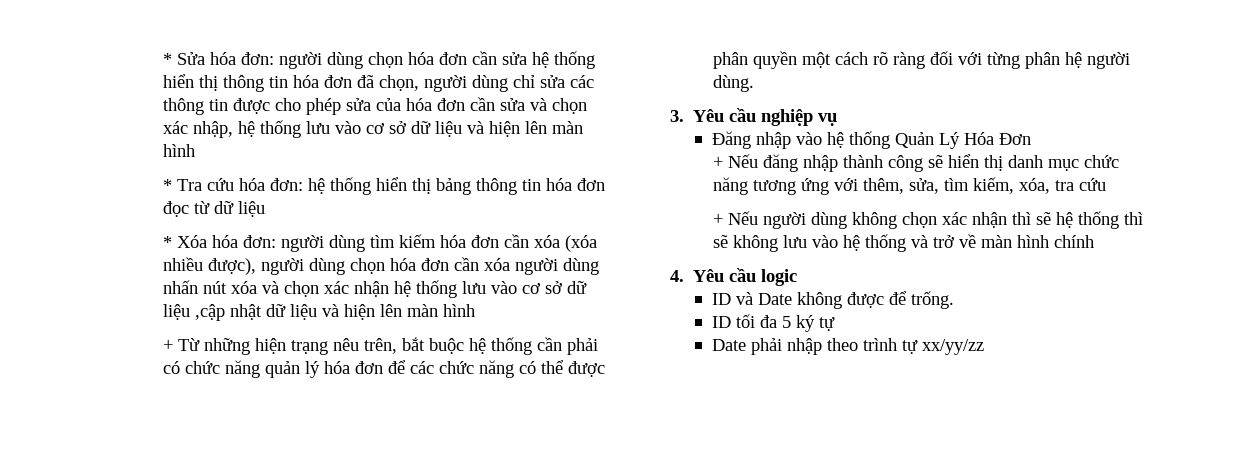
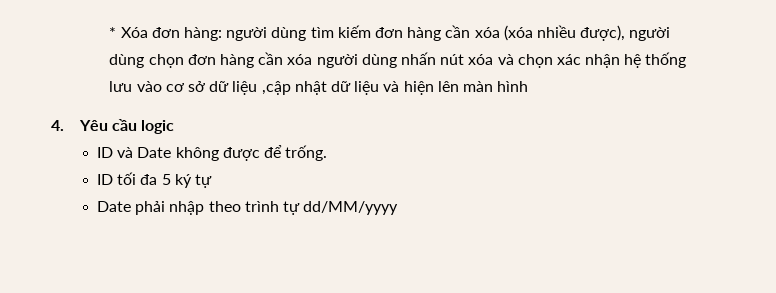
[163,51,596,69] [163,74,595,92] [163,97,588,115] [163,120,584,138] [163,144,196,157] [163,177,606,195] [163,201,266,217] [163,235,277,248] * Sửa hóa đơn: người dùng chọn hóa đơn cần sửa hệ thống hiển thị thông tin hóa đơn đã chọn, người dùng chỉ sửa các thông tin được cho phép sửa của hóa đơn cần sửa và chọn xác nhập, hệ thống lưu vào cơ sở dữ liệu và hiện lên màn hình // * Tra cứu hóa đơn: hệ thống hiển thị bảng thông tin hóa đơn đọc từ dữ liệu // * Xóa hóa đơn: -> [109,27,223,41] * Xóa đơn hàng:
[440,235,500,248] hóa đơn -> [374,27,442,41] đơn hàng
[390,258,450,271] hóa đơn -> [187,54,255,68] đơn hàng
[163,337,599,355] [163,360,606,378] [713,51,1131,69] [713,75,755,92] [669,108,838,126] [712,131,1032,149] [713,154,1120,172] [713,177,1107,195] [713,211,1144,229] [713,234,1095,252] // + Từ những hiện trạng nêu trên, bắt buộc hệ thống cần phải có chức năng quản lý hóa đơn để các chức năng có thể được phân quyền một cách rõ ràng đối với từng phân hệ người dùng. // 3. Yêu cầu nghiệp vụ // Đăng nhập vào hệ thống Quản Lý Hóa Đơn // + Nếu đăng nhập thành công sẽ hiển thị danh mục chức năng tương ứng với thêm, sửa, tìm kiếm, xóa, tra cứu // + Nếu người dùng không chọn xác nhận thì sẽ hệ thống thì sẽ không lưu vào hệ thống và trở về màn hình chính -> (529, 86) none
[922,339,985,355] xx/yy/zz -> [303,201,399,215] dd/MM/yyyy

